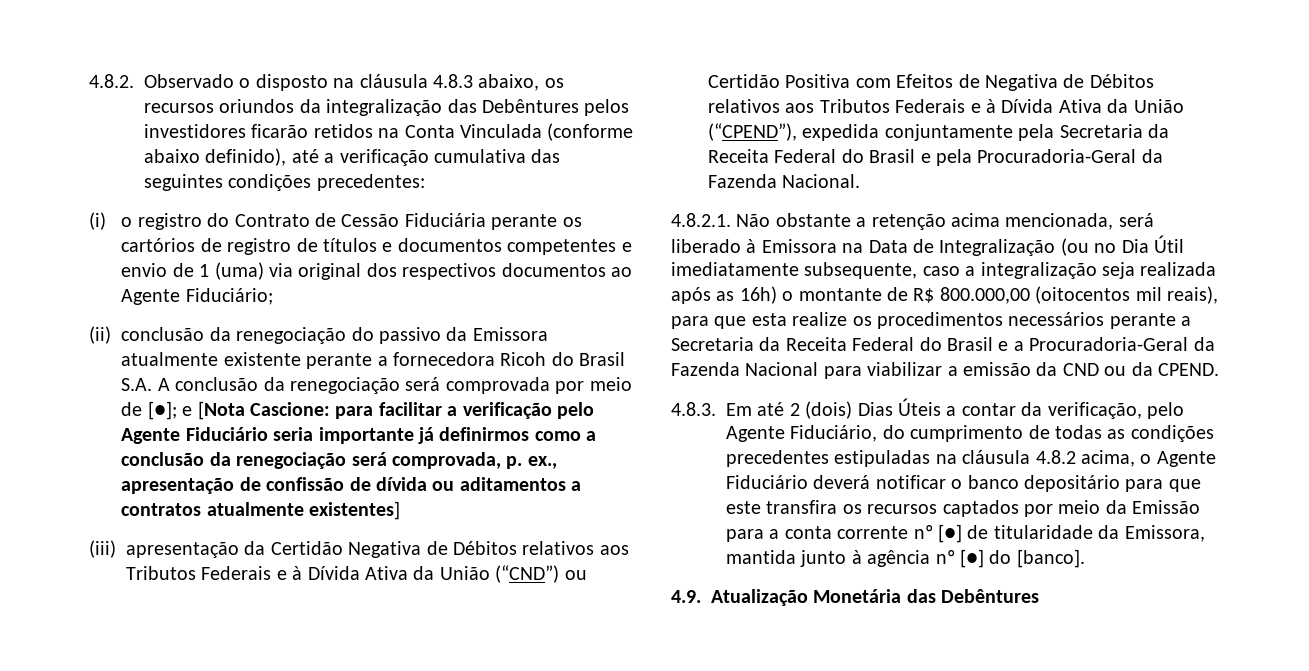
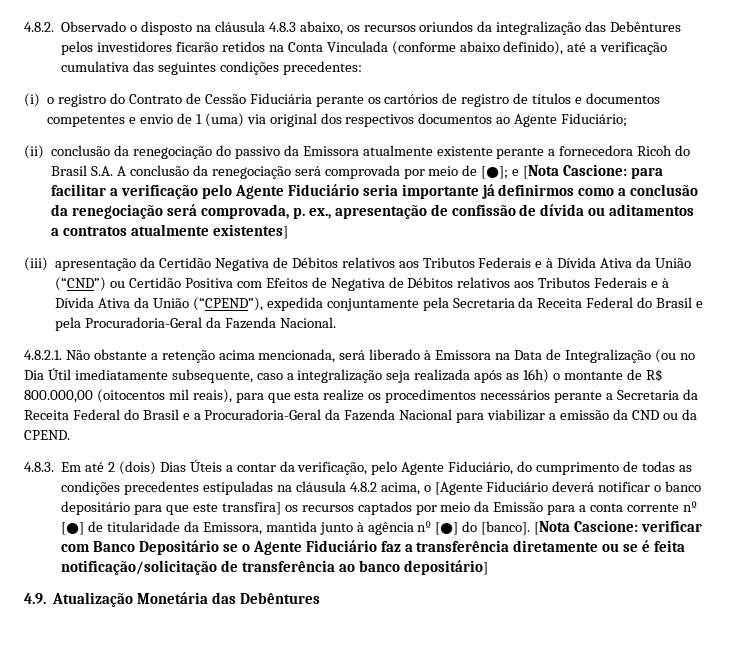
[1156,451,1216,467] Agente -> [434,482,483,495] [Agente
[766,500,838,514] transfira -> [221,502,281,515] transfira]
(1085, 558) none -> [534,520,702,535] [61,540,686,555] [61,560,488,575] [Nota Cascione: verificar com Banco Depositário se o Agente Fiduciário faz a transferência diretamente ou se é feita notificação/solicitação de transferência ao banco depositário]

